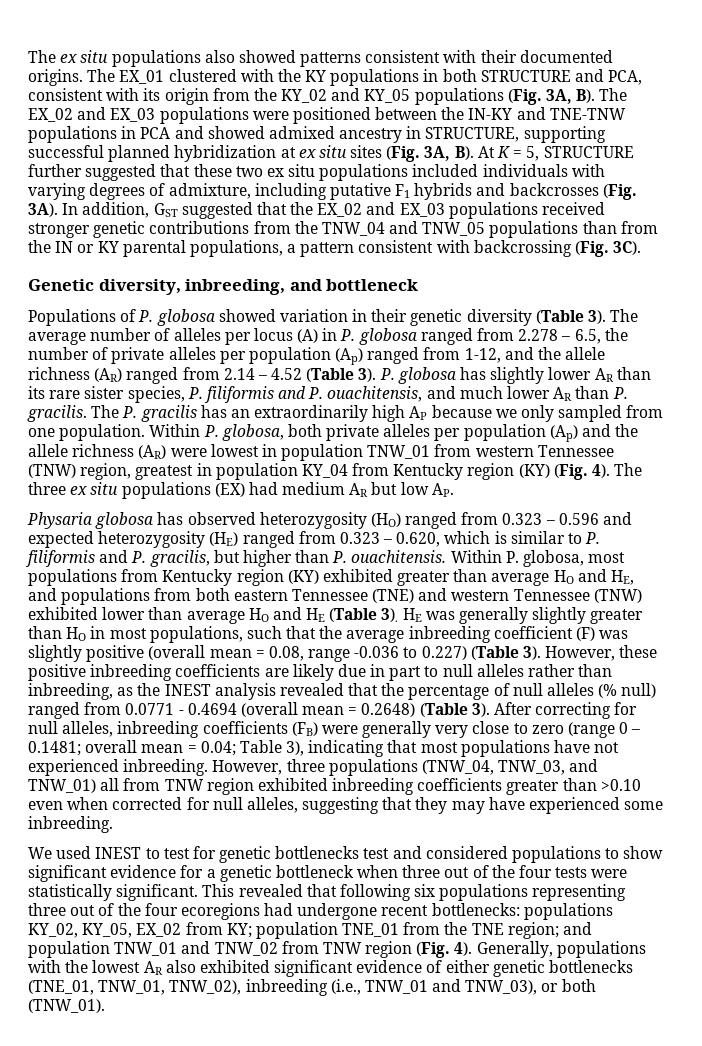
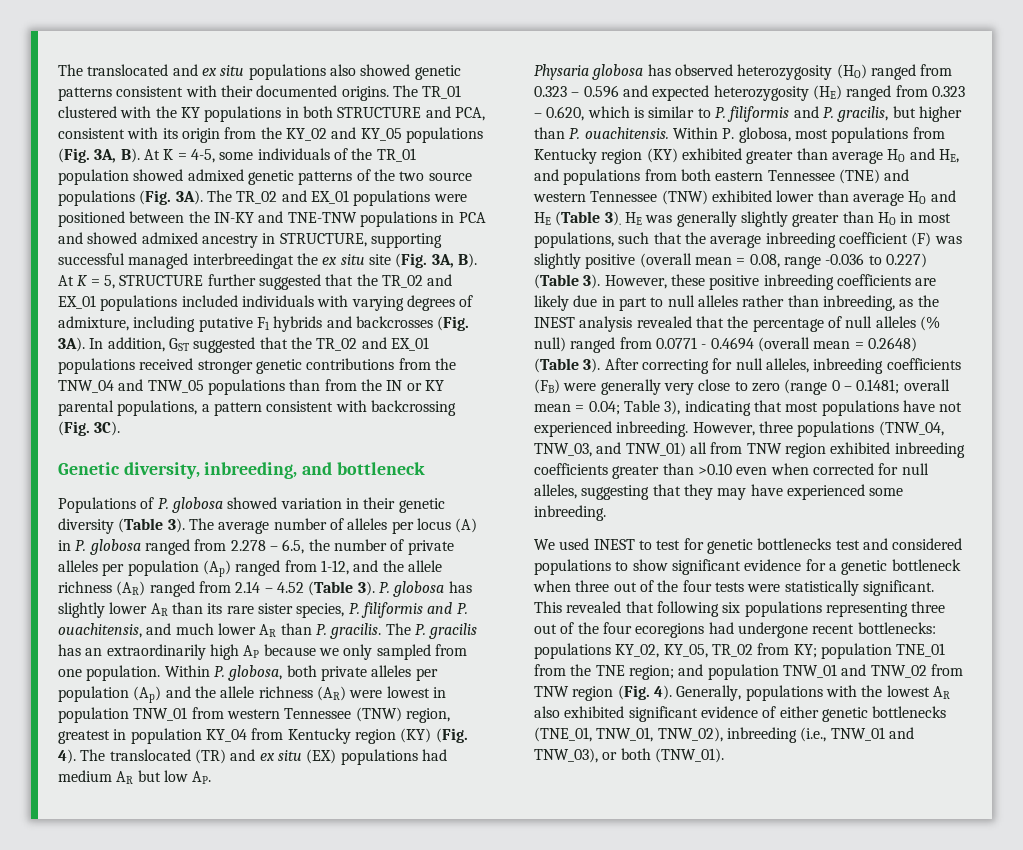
[28,50,56,63] The -> [58,64,198,76] The translocated and
(296, 56) none -> [414,65,461,80] genetic
[119,70,165,84] EX_01 -> [422,85,462,99] TR_01
[599,88,628,101] [28,107,156,122] The EX_02 and EX_03 -> [143,148,416,163] [58,169,472,185] [58,190,349,206] At K = 4-5, some individuals of the TR_01 population showed admixed genetic patterns of the two source populations (Fig. 3A). The TR_02 and EX_01
[108,145,383,162] planned hybridization at ex situ sites -> [128,253,391,269] managed interbreedingat the ex situ site
[193,164,316,177] these two ex situ -> [356,274,453,288] [58,295,96,309] the TR_02 and EX_01
[317,202,445,217] EX_02 and EX_03 -> [316,337,429,351] TR_02 and EX_01
[28,482,245,499] three ex situ populations (EX) -> [109,749,418,765] translocated (TR) and ex situ (EX) populations
[136,923,182,937] EX_02 -> [711,644,753,657] TR_02

